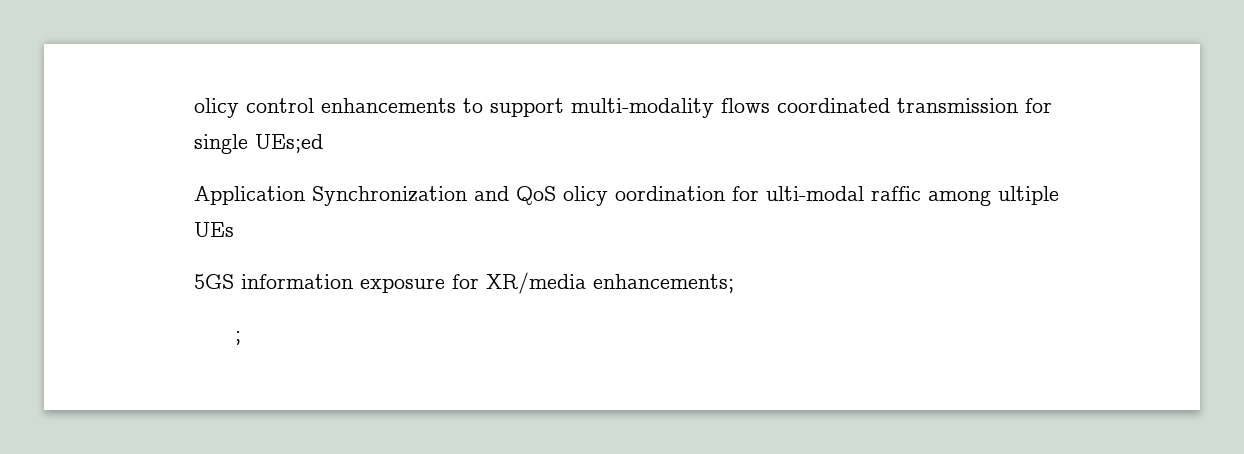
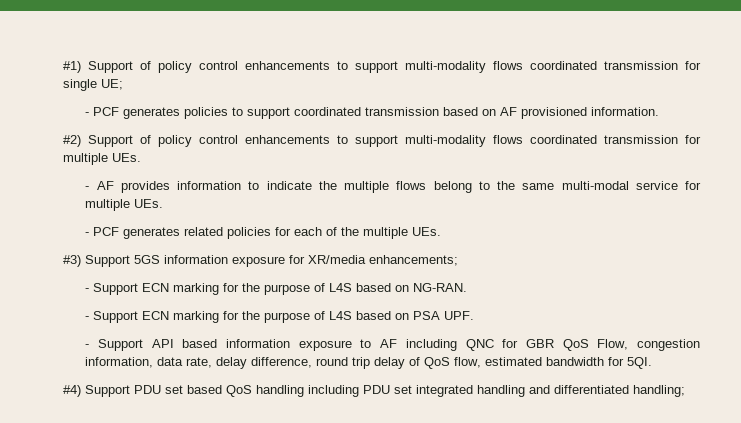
[194,98,240,118] olicy -> [63,61,193,73] #1) Support of policy
[255,134,324,153] [194,186,1060,206] [194,222,235,237] UEs;ed // Application Synchronization and QoS olicy oordination for ulti-modal raffic among ultiple UEs // -> [101,79,124,90] [85,107,660,119] [63,135,702,147] [63,153,142,165] [85,181,701,193] [85,199,164,211] [85,227,442,239] [63,255,131,267] UE; // - PCF generates policies to support coordinated transmission based on AF provisioned information. // #2) Support of policy control enhancements to support multi-modality flows coordinated transmission for multiple UEs. // - AF provides information to indicate the multiple flows belong to the same multi-modal service for multiple UEs. // - PCF generates related policies for each of the multiple UEs. // #3) Support
[234,331,241,345] ; -> [85,283,468,295] [85,311,475,323] [85,339,700,351] [85,357,653,369] [63,385,686,397] - Support ECN marking for the purpose of L4S based on NG-RAN. // - Support ECN marking for the purpose of L4S based on PSA UPF. // - Support API based information exposure to AF including QNC for GBR QoS Flow, congestion information, data rate, delay difference, round trip delay of QoS flow, estimated bandwidth for 5QI. // #4) Support PDU set based QoS handling including PDU set integrated handling and differentiated handling;

